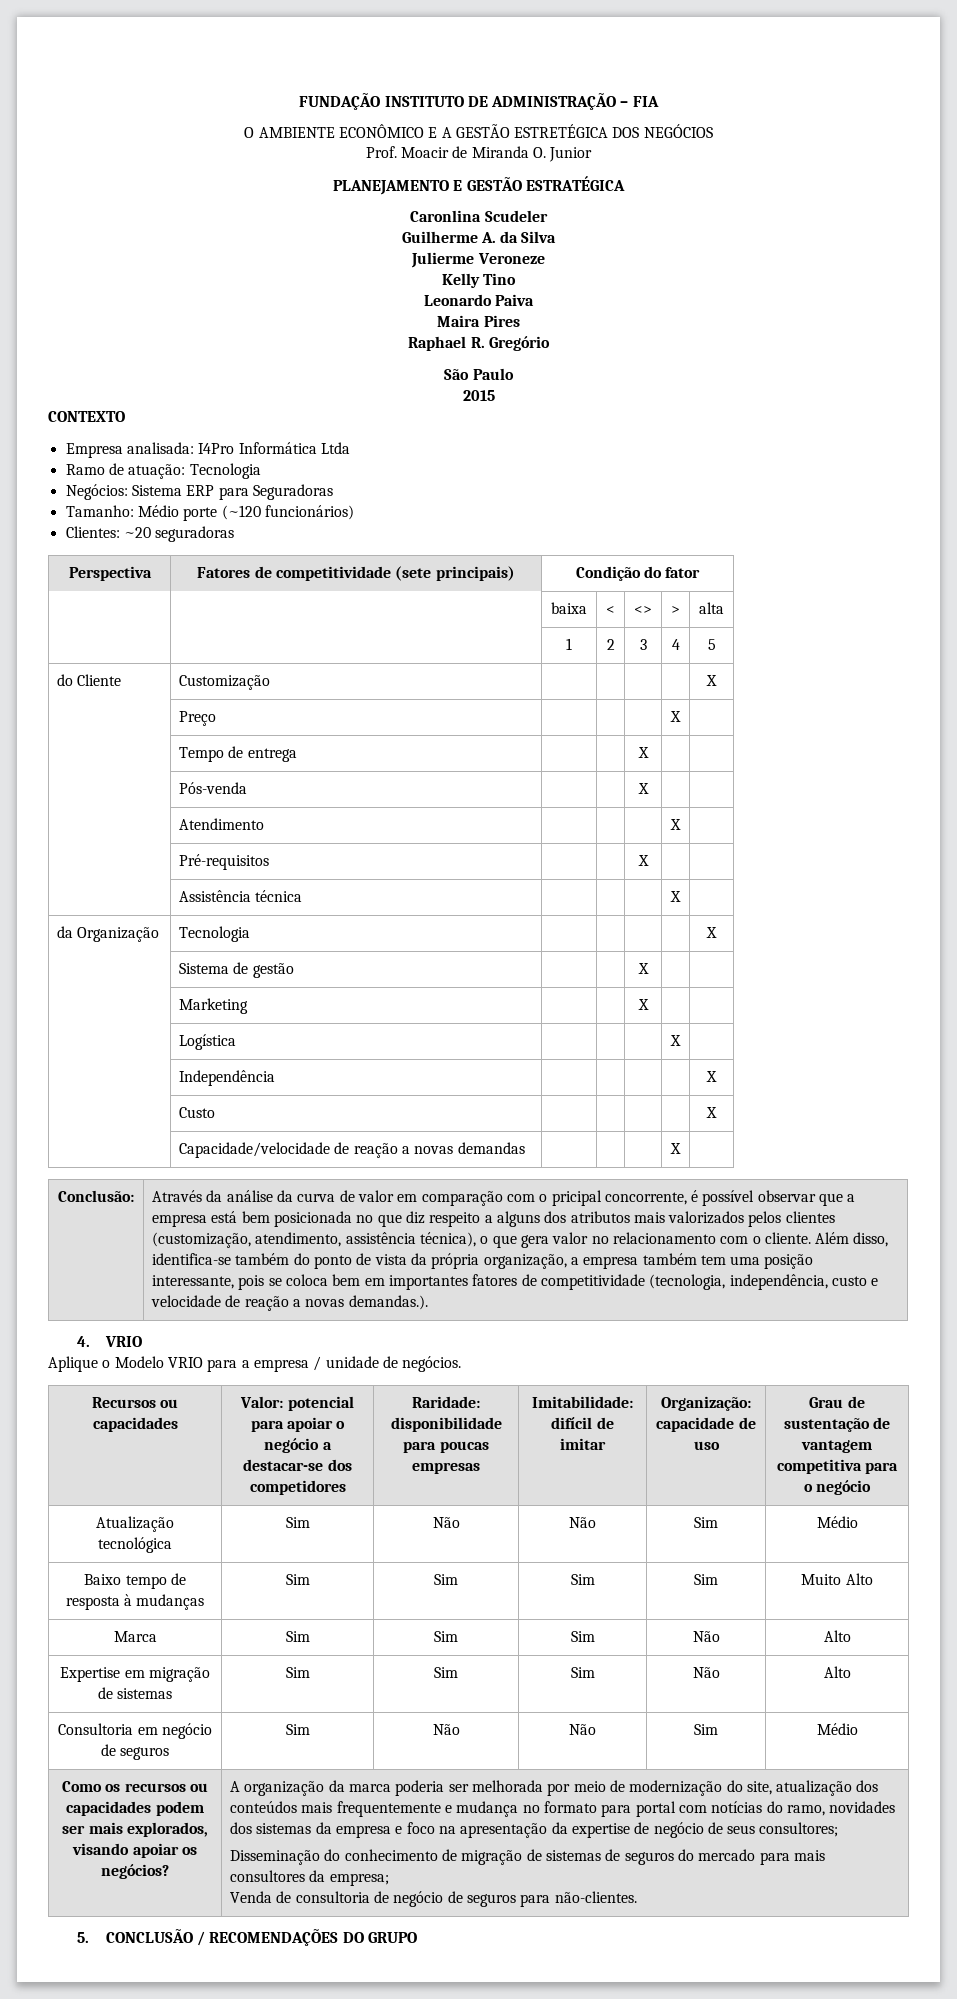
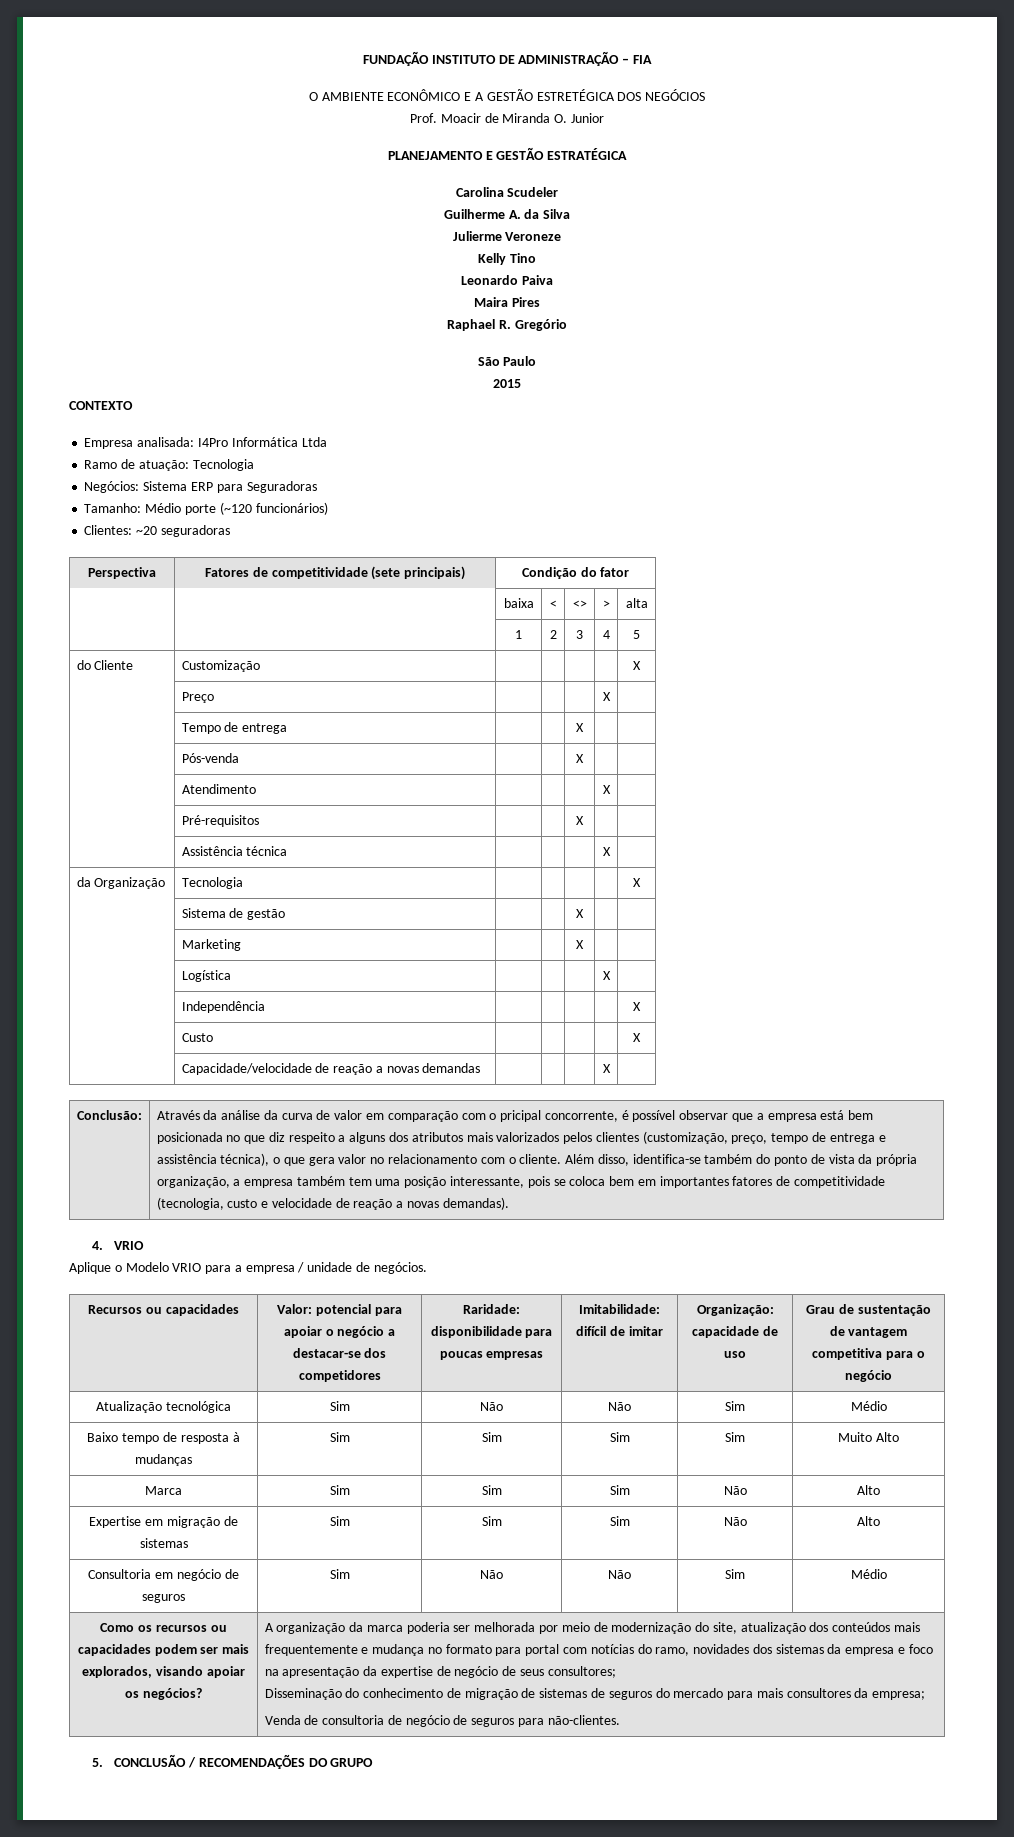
[410,210,482,222] Caronlina -> [455,187,504,197] Carolina
[255,1232,342,1247] atendimento, -> [731,1132,886,1144] preço, tempo de entrega e
[729,1274,828,1290] independência, -> (224, 1203) none
[348,1295,428,1310] demandas.). -> [442,1197,509,1210] demandas).

